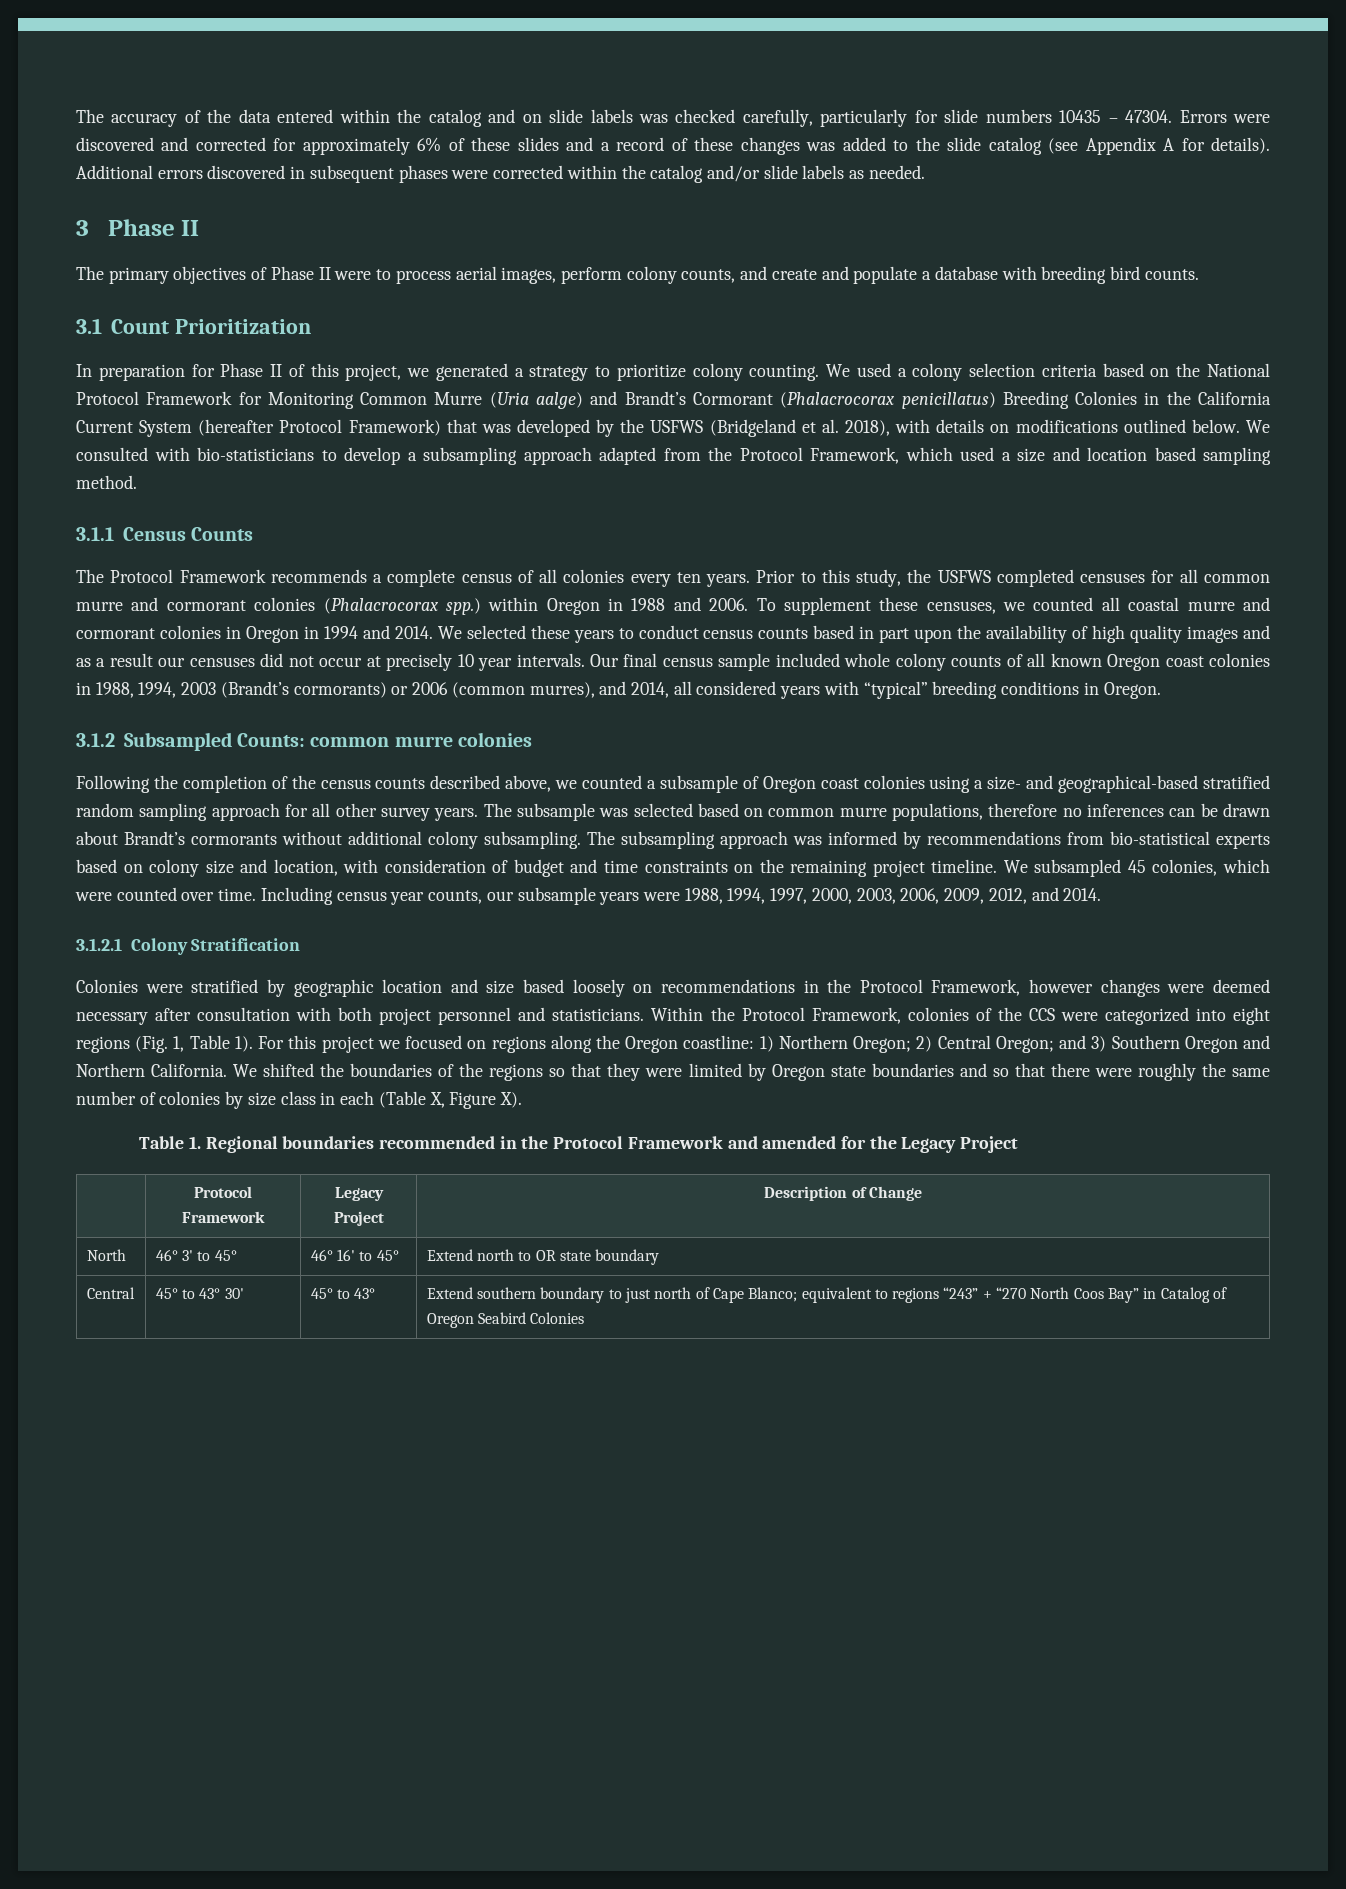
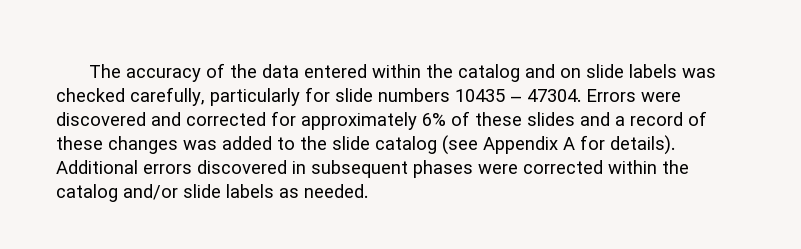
[76,219,200,236] [76,266,1199,284] [76,318,311,334] [76,363,1270,381] [76,391,1271,409] [76,419,1270,437] [76,447,1271,465] [76,475,137,489] [76,527,254,541] [76,569,1270,587] [76,597,1270,615] [76,625,1270,643] [76,653,1271,671] [76,681,1161,699] [76,732,532,751] [76,775,1270,793] [76,803,1271,821] [76,831,1270,849] [76,859,1270,877] [75,887,1102,905] [76,938,301,955] [76,979,1270,997] [76,1007,1270,1025] [76,1035,1271,1053] [76,1063,1270,1081] [76,1091,522,1109] [139,1136,1019,1153] [194,1186,252,1198] [182,1211,265,1223] [334,1187,384,1201] [333,1211,384,1226] [764,1186,922,1201] [86,1249,126,1261] [155,1249,237,1261] [310,1249,399,1261] [426,1249,660,1265] [86,1287,135,1299] [155,1288,244,1299] [310,1288,376,1299] [426,1287,1228,1303] [426,1312,585,1328] // 3 Phase II // The primary objectives of Phase II were to process aerial images, perform colony counts, and create and populate a database with breeding bird counts. // 3.1 Count Prioritization // In preparation for Phase II of this project, we generated a strategy to prioritize colony counting. We used a colony selection criteria based on the National Protocol Framework for Monitoring Common Murre (Uria aalge) and Brandt’s Cormorant (Phalacrocorax penicillatus) Breeding Colonies in the California Current System (hereafter Protocol Framework) that was developed by the USFWS (Bridgeland et al. 2018), with details on modifications outlined below. We consulted with bio-statisticians to develop a subsampling approach adapted from the Protocol Framework, which used a size and location based sampling method. // 3.1.1 Census Counts // The Protocol Framework recommends a complete census of all colonies every ten years. Prior to this study, the USFWS completed censuses for all common murre and cormorant colonies (Phalacrocorax spp.) within Oregon in 1988 and 2006. To supplement these censuses, we counted all coastal murre and cormorant colonies in Oregon in 1994 and 2014. We selected these years to conduct census counts based in part upon the availability of high quality images and as a result our censuses did not occur at precisely 10 year intervals. Our final census sample included whole colony counts of all known Oregon coast colonies in 1988, 1994, 2003 (Brandt’s cormorants) or 2006 (common murres), and 2014, all considered years with “typical” breeding conditions in Oregon. // 3.1.2 Subsampled Counts: common murre colonies // Following the completion of the census counts described above, we counted a subsample of Oregon coast colonies using a size- and geographical-based stratified random sampling approach for all other survey years. The subsample was selected based on common murre populations, therefore no inferences can be drawn about Brandt’s cormorants without additional colony subsampling. The subsampling approach was informed by recommendations from bio-statistical experts based on colony size and location, with consideration of budget and time constraints on the remaining project timeline. We subsampled 45 colonies, which were counted over time. Including census year counts, our subsample years were 1988, 1994, 1997, 2000, 2003, 2006, 2009, 2012, and 2014. // 3.1.2.1 Colony Stratification // Colonies were stratified by geographic location and size based loosely on recommendations in the Protocol Framework, however changes were deemed necessary after consultation with both project personnel and statisticians. Within the Protocol Framework, colonies of the CCS were categorized into eight regions (Fig. 1, Table 1). For this project we focused on regions along the Oregon coastline: 1) Northern Oregon; 2) Central Oregon; and 3) Southern Oregon and Northern California. We shifted the boundaries of the regions so that they were limited by Oregon state boundaries and so that there were roughly the same number of colonies by size class in each (Table X, Figure X). // Table 1. Regional boundaries recommended in the Protocol Framework and amended for the Legacy Project // | Protocol Framework | Legacy Project | Description of Change // North | 46° 3' to 45° | 46° 16' to 45° | Extend north to OR state boundary // Central | 45° to 43° 30' | 45° to 43° | Extend southern boundary to just north of Cape Blanco; equivalent to regions “243” + “270 North Coos Bay” in Catalog of Oregon Seabird Colonies -> (368, 191) none

